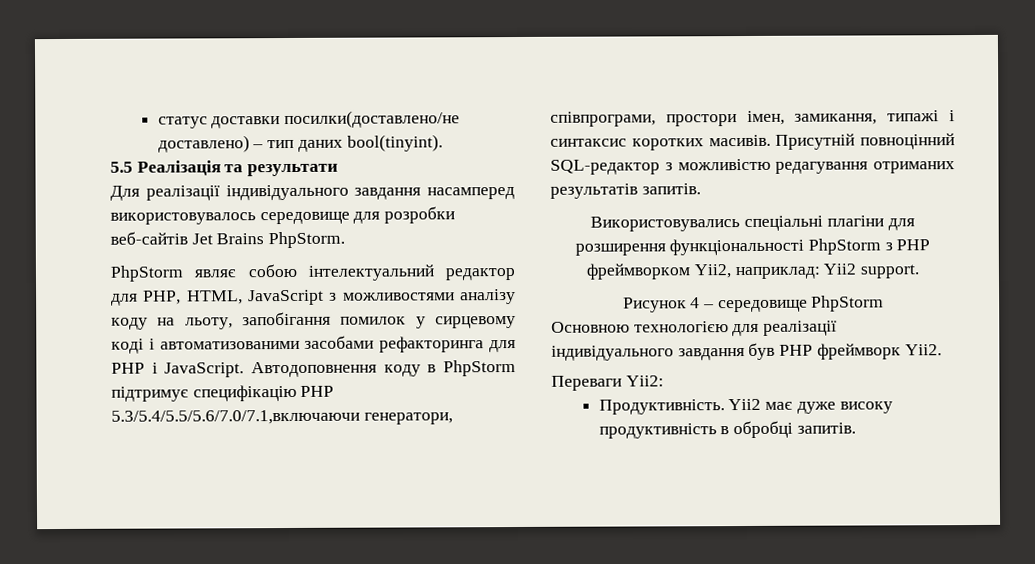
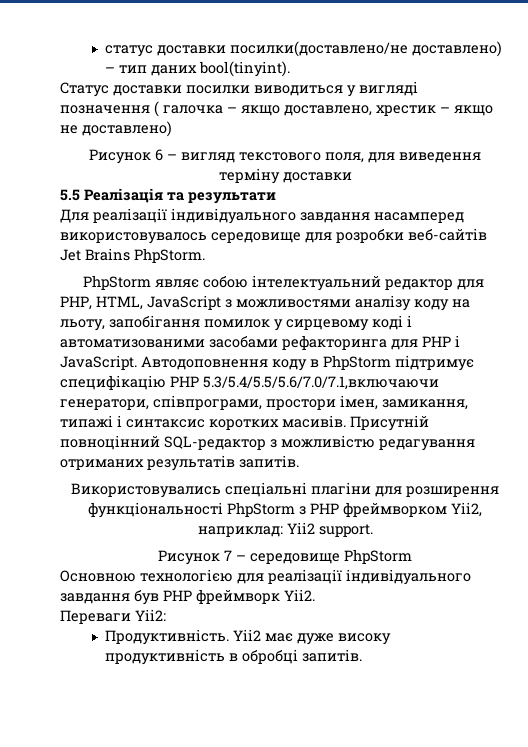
(443, 143) none -> [60,81,418,97] [60,101,493,117] [60,121,172,137] [89,149,481,164] [218,168,352,184] // Статус доставки посилки виводиться у вигляді позначення ( галочка – якщо доставлено, хрестик – якщо не доставлено) // Рисунок 6 – вигляд текстового поля, для виведення терміну доставки
[690,297,701,309] 4 -> [224,550,232,561] 7

